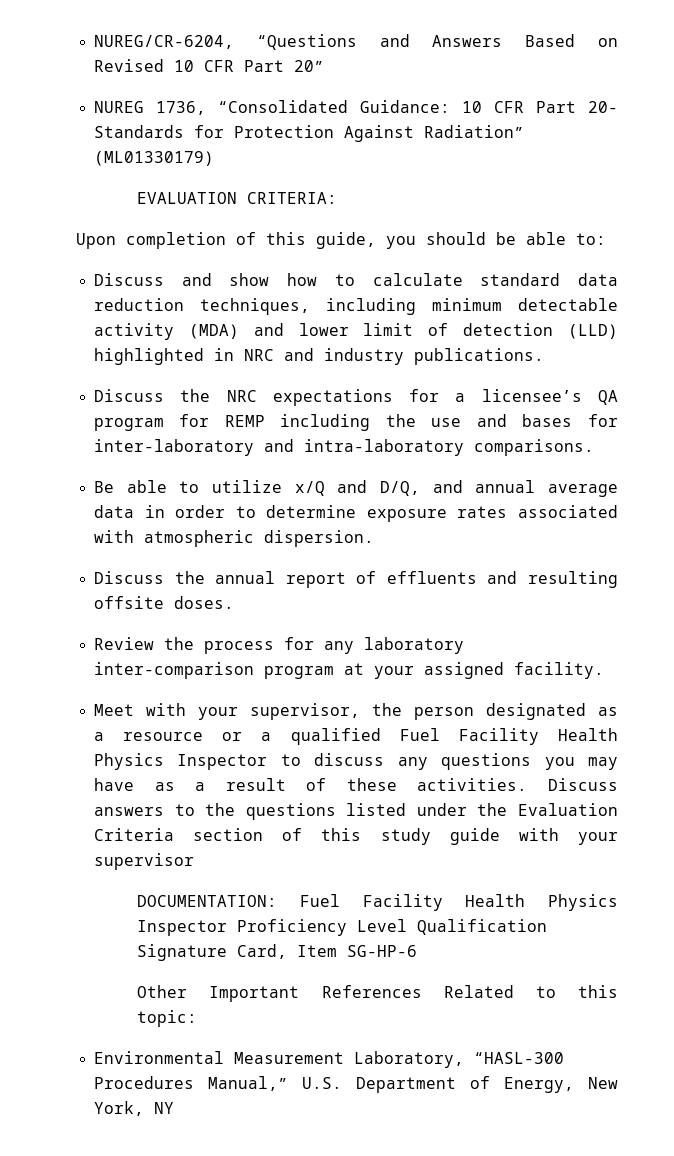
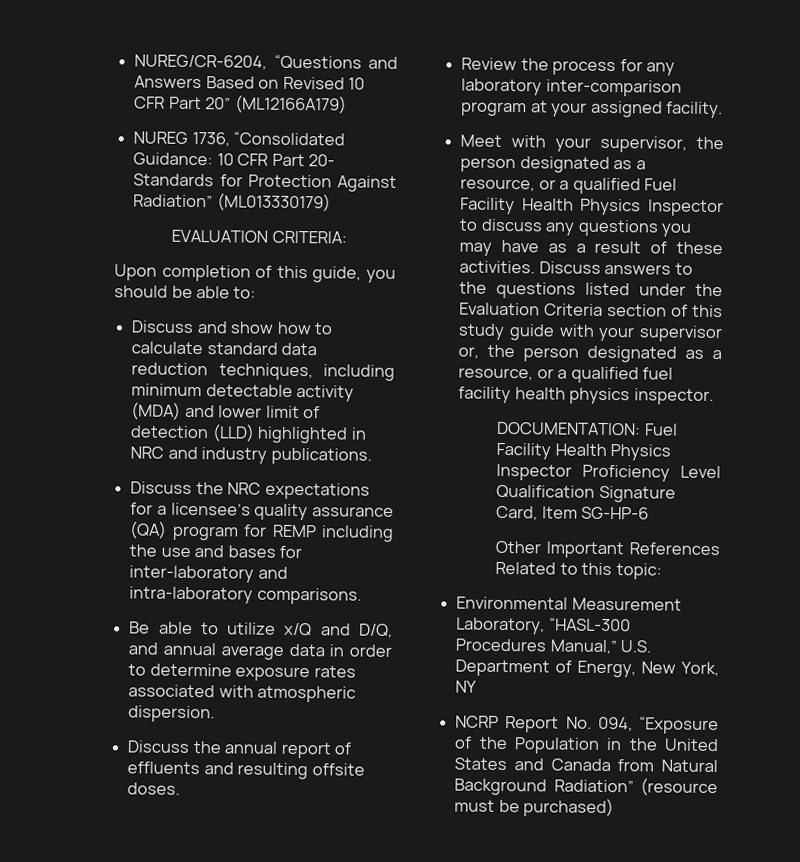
(324, 66) none -> [234,95,347,114] (ML12166A179)
[93,151,214,166] (ML01330179) -> [216,193,331,212] (ML013330179)
[598,390,618,405] QA -> [254,503,394,521] [129,521,168,539] quality assurance (QA)
[123,732,204,741] resource -> [460,178,536,192] resource,
(194, 861) none -> [458,344,722,363] [458,366,674,384] [458,386,714,406] or, the person designated as a resource, or a qualified fuel facility health physics inspector.
(174, 1108) none -> [455,715,719,735] [454,736,719,754] [454,757,718,773] [454,778,718,797] [454,798,615,818] // NCRP Report No. 094, “Exposure of the Population in the United States and Canada from Natural Background Radiation” (resource must be purchased)

